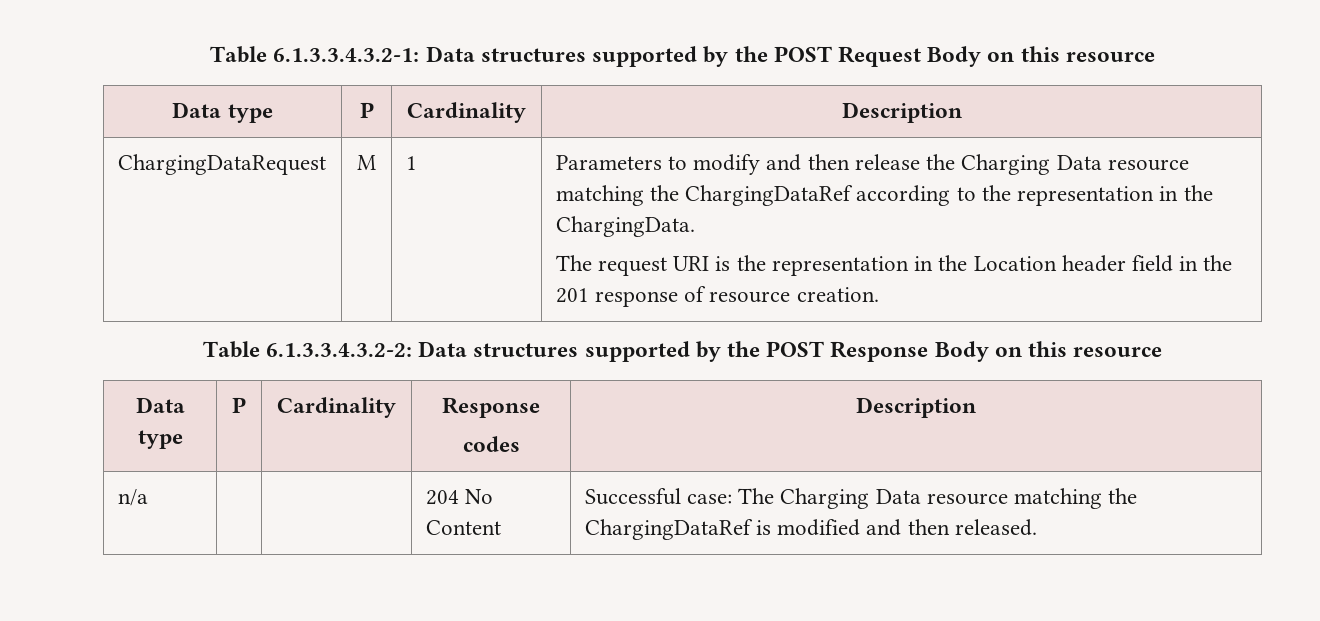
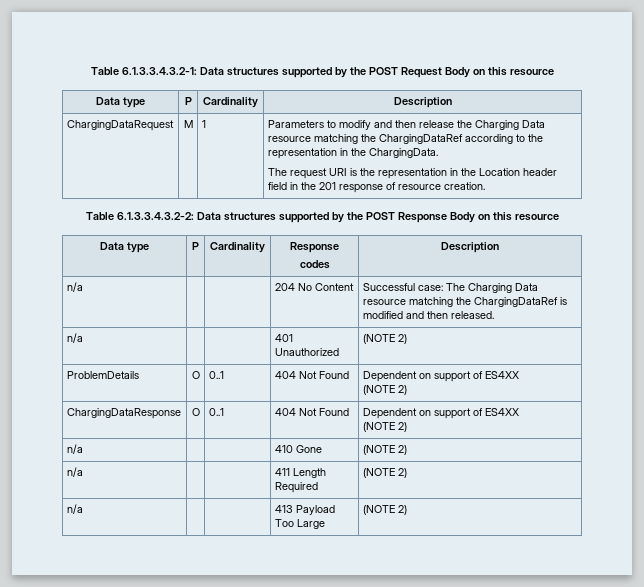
(1037, 527) none -> [66,333,83,343] [274,334,293,342] [274,348,339,356] [362,334,407,344] [66,371,139,379] [191,371,200,379] [208,371,224,379] [274,371,349,379] [362,371,519,382] [362,385,407,395] [66,408,181,419] [191,408,200,416] [208,408,224,416] [274,408,349,416] [362,408,519,419] [362,422,407,432] [66,444,83,454] [274,445,322,453] [362,445,407,455] [66,467,83,477] [274,468,326,478] [274,482,318,493] [362,468,407,478] [66,504,83,514] [274,505,335,515] [274,519,325,529] [362,505,407,515] // n/a | | | 401 Unauthorized | (NOTE 2) // ProblemDetails | O | 0..1 | 404 Not Found | Dependent on support of ES4XX // (NOTE 2) // ChargingDataResponse | O | 0..1 | 404 Not Found | Dependent on support of ES4XX // (NOTE 2) // n/a | | | 410 Gone | (NOTE 2) // n/a | | | 411 Length Required | (NOTE 2) // n/a | | | 413 Payload Too Large | (NOTE 2)

